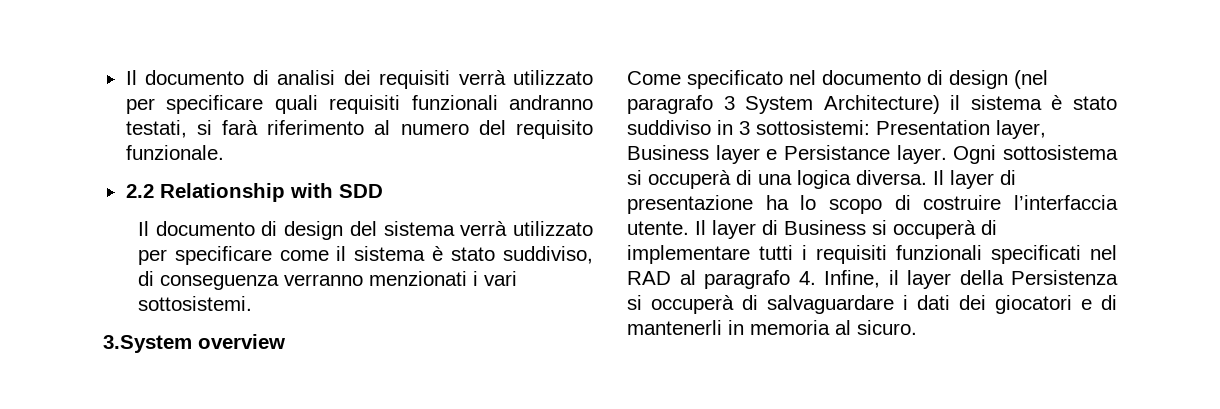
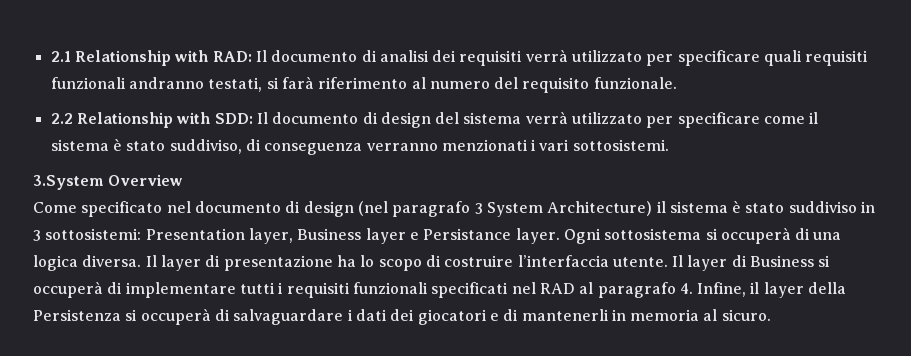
(125, 77) none -> [50,50,252,66] 2.1 Relationship with RAD:
[338,184,383,198] SDD // -> [214,113,253,124] SDD:
[198,334,285,349] overview -> [108,174,184,186] Overview

